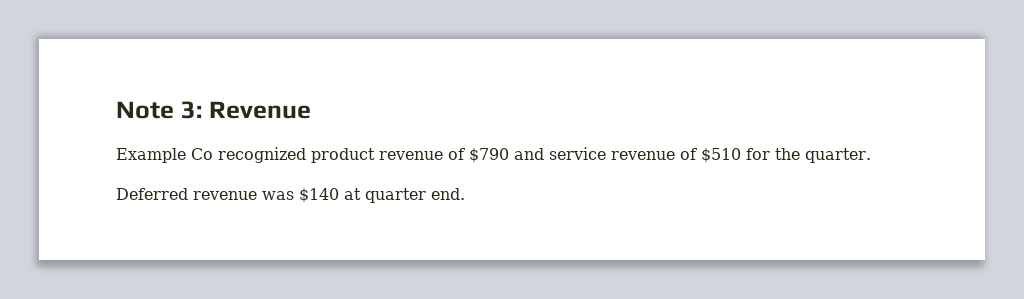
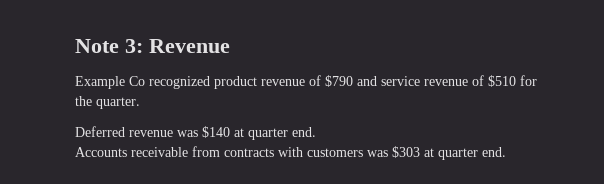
(465, 194) none -> [75,146,506,160] // Accounts receivable from contracts with customers was $303 at quarter end.

